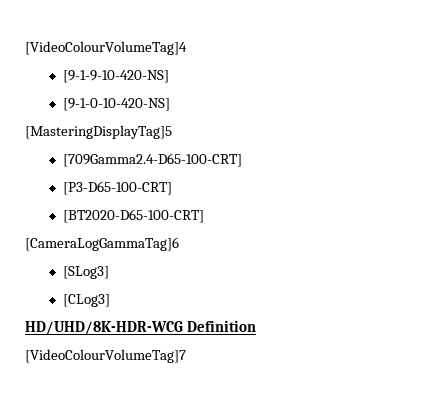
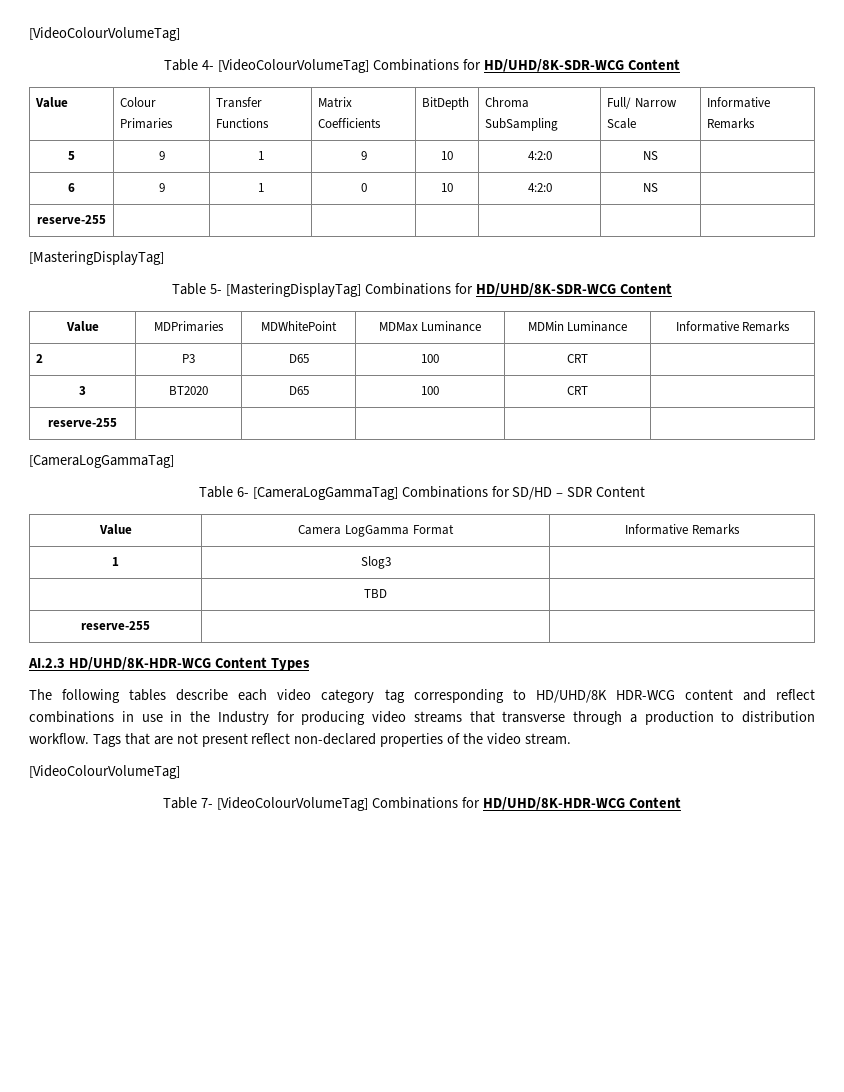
[25,41,187,55] [62,70,169,83] [62,98,170,111] [25,125,172,139] [62,153,242,167] [62,181,172,195] [62,209,204,223] [25,237,179,251] [62,266,109,279] [62,294,110,307] [25,320,256,335] [25,349,186,363] [VideoColourVolumeTag]4 // [9-1-9-10-420-NS] // [9-1-0-10-420-NS] // [MasteringDisplayTag]5 // [709Gamma2.4-D65-100-CRT] // [P3-D65-100-CRT] // [BT2020-D65-100-CRT] // [CameraLogGammaTag]6 // [SLog3] // [CLog3] // HD/UHD/8K-HDR-WCG Definition // [VideoColourVolumeTag]7 -> [29,27,180,41] [164,59,680,73] [35,97,69,108] [120,97,157,107] [120,118,174,129] [216,97,263,108] [216,118,270,128] [318,97,353,108] [318,118,382,128] [422,97,470,110] [485,97,530,108] [485,118,559,131] [607,97,677,109] [607,118,637,129] [707,97,771,108] [707,118,756,129] [68,151,75,160] [158,151,165,160] [257,151,264,160] [360,151,367,160] [441,151,453,160] [527,151,552,160] [643,151,658,160] [68,183,75,192] [158,183,165,192] [257,183,264,192] [360,183,367,192] [441,183,453,192] [527,183,552,192] [643,183,658,192] [37,215,106,224] [29,251,164,265] [172,283,672,297] [65,321,99,332] [154,321,224,332] [261,321,337,331] [378,321,482,332] [527,321,628,332] [675,321,791,332] [36,354,44,363] [182,354,195,363] [288,354,309,363] [421,354,439,363] [567,354,588,363] [79,386,86,395] [169,386,208,395] [288,386,309,395] [421,386,439,395] [567,386,588,395] [48,418,117,427] [29,455,174,468] [198,486,646,500] [98,524,132,535] [298,524,454,537] [625,524,740,535] [112,557,119,566] [360,556,391,569] [364,589,387,598] [81,621,150,630] [28,657,310,671] [29,689,815,703] [29,711,815,725] [29,733,571,747] [29,765,180,779] [163,797,681,811] [VideoColourVolumeTag] // Table 4- [VideoColourVolumeTag] Combinations for HD/UHD/8K-SDR-WCG Content // Value | Colour Primaries | Transfer Functions | Matrix Coefficients | BitDepth | Chroma SubSampling | Full/ Narrow Scale | Informative Remarks // 5 | 9 | 1 | 9 | 10 | 4:2:0 | NS | // 6 | 9 | 1 | 0 | 10 | 4:2:0 | NS | // reserve-255 | | | | | | | // [MasteringDisplayTag] // Table 5- [MasteringDisplayTag] Combinations for HD/UHD/8K-SDR-WCG Content // Value | MDPrimaries | MDWhitePoint | MDMax Luminance | MDMin Luminance | Informative Remarks // 2 | P3 | D65 | 100 | CRT | // 3 | BT2020 | D65 | 100 | CRT | // reserve-255 | | | | | // [CameraLogGammaTag] // Table 6- [CameraLogGammaTag] Combinations for SD/HD – SDR Content // Value | Camera LogGamma Format | Informative Remarks // 1 | Slog3 | // | TBD | // reserve-255 | | // AI.2.3 HD/UHD/8K-HDR-WCG Content Types // The following tables describe each video category tag corresponding to HD/UHD/8K HDR-WCG content and reflect combinations in use in the Industry for producing video streams that transverse through a production to distribution workflow. Tags that are not present reflect non-declared properties of the video stream. // [VideoColourVolumeTag] // Table 7- [VideoColourVolumeTag] Combinations for HD/UHD/8K-HDR-WCG Content

